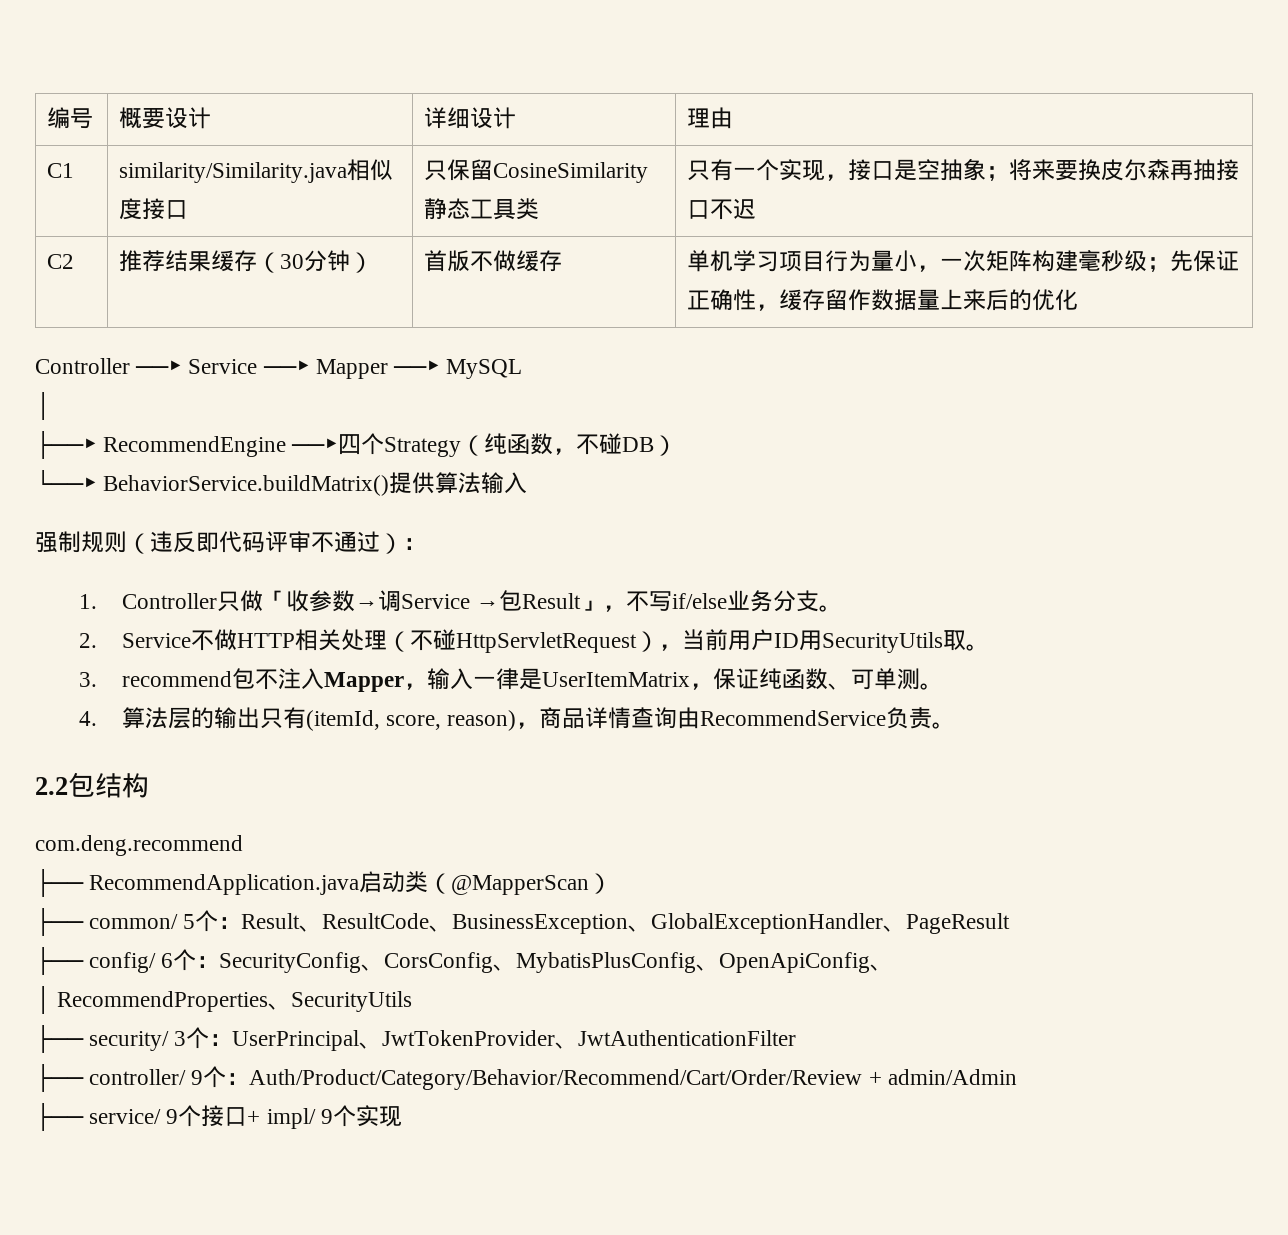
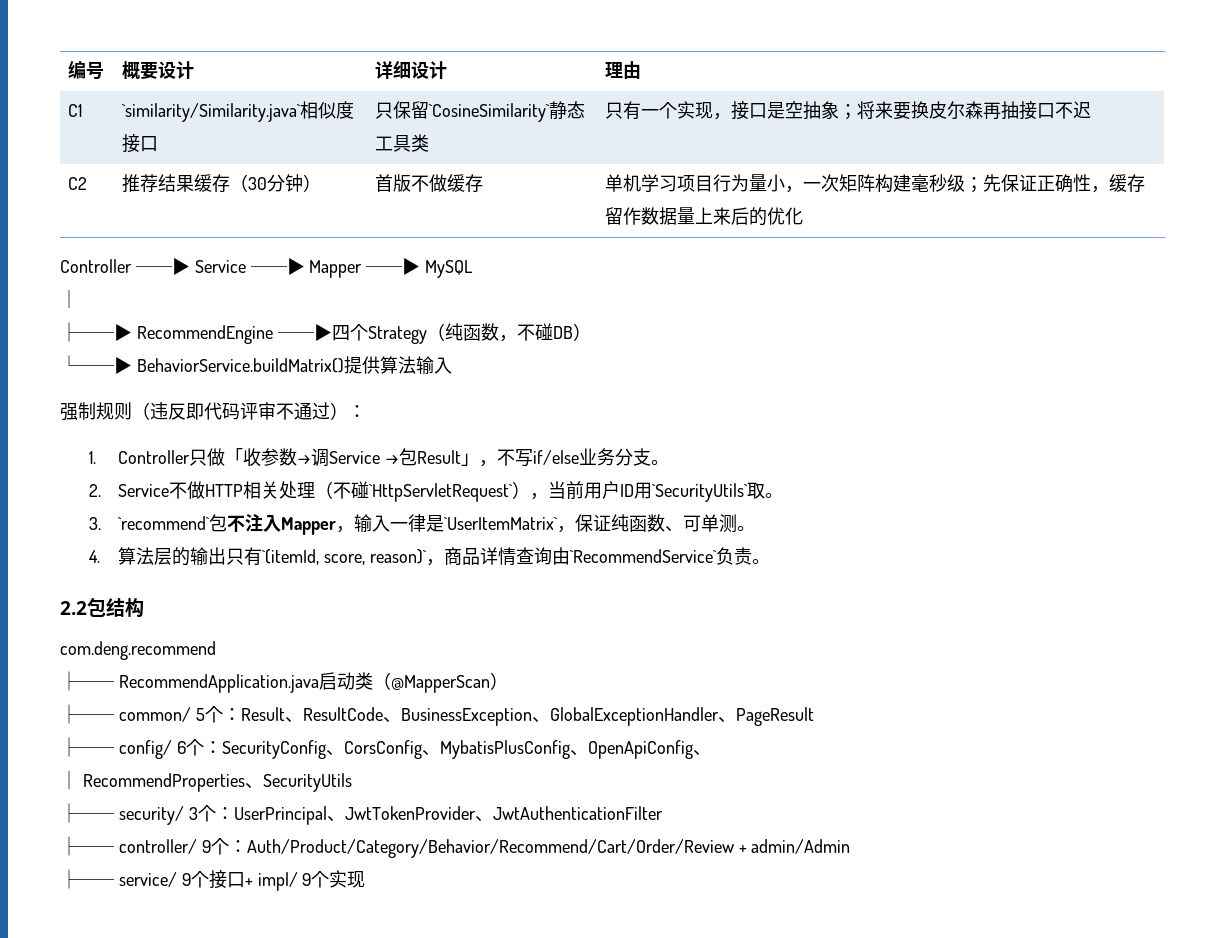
[119,162,348,183] similarity/Similarity.java -> [121,103,301,122] `similarity/Similarity.java`
[493,162,649,183] CosineSimilarity -> [428,103,550,122] `CosineSimilarity`
[456,632,638,653] HttpServletRequest -> [369,483,514,502] `HttpServletRequest`
[822,632,944,653] SecurityUtils -> [652,483,749,502] `SecurityUtils`
[122,671,233,687] recommend -> [118,516,211,530] `recommend`
[542,672,691,687] UserItemMatrix -> [444,517,559,530] `UserItemMatrix`
[306,710,517,731] (itemId, score, reason) -> [262,549,428,565] `(itemId, score, reason)`
[700,710,887,726] RecommendService -> [570,549,718,563] `RecommendService`

